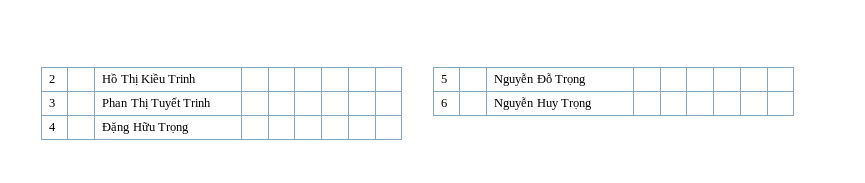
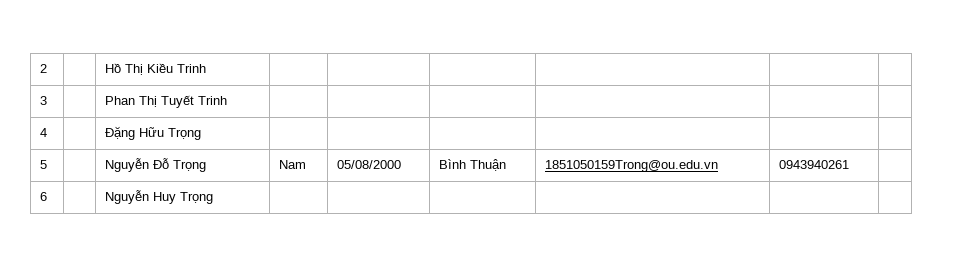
(586, 80) | | | | -> [278,160,306,169] [336,160,401,169] [438,159,506,171] [544,160,718,172] [778,160,849,169] Nam | 05/08/2000 | Bình Thuận | 1851050159Trong@ou.edu.vn | 0943940261

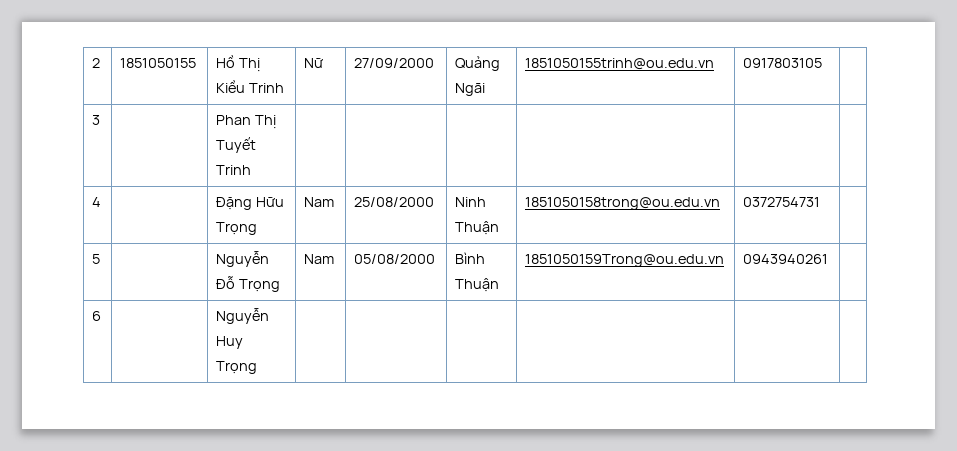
(47, 68) none -> [120,58,197,68] 1851050155
(206, 68) | | | | -> [304,58,324,68] [354,58,435,68] [455,56,501,71] [455,83,486,96] [525,58,715,70] [743,58,823,68] Nữ | 27/09/2000 | Quảng Ngãi | 1851050155trinh@ou.edu.vn | 0917803105
(201, 134) | | | | -> [304,197,335,207] [354,197,435,207] [455,197,487,207] [455,221,500,235] [525,197,721,210] [743,197,821,207] Nam | 25/08/2000 | Ninh Thuận | 1851050158trong@ou.edu.vn | 0372754731

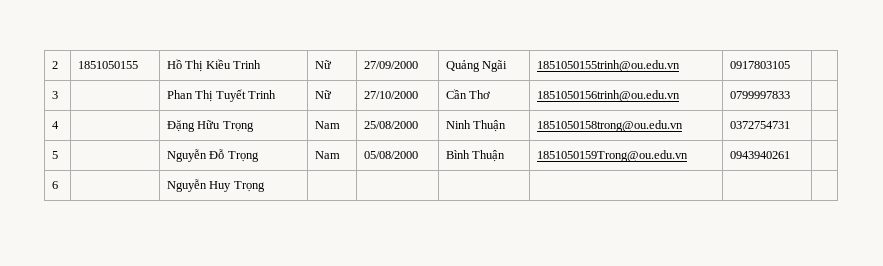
(252, 170) | | | | -> [315,90,333,99] [364,91,419,99] [446,89,491,99] [537,90,681,102] [730,91,791,99] Nữ | 27/10/2000 | Cần Thơ | 1851050156trinh@ou.edu.vn | 0799997833

